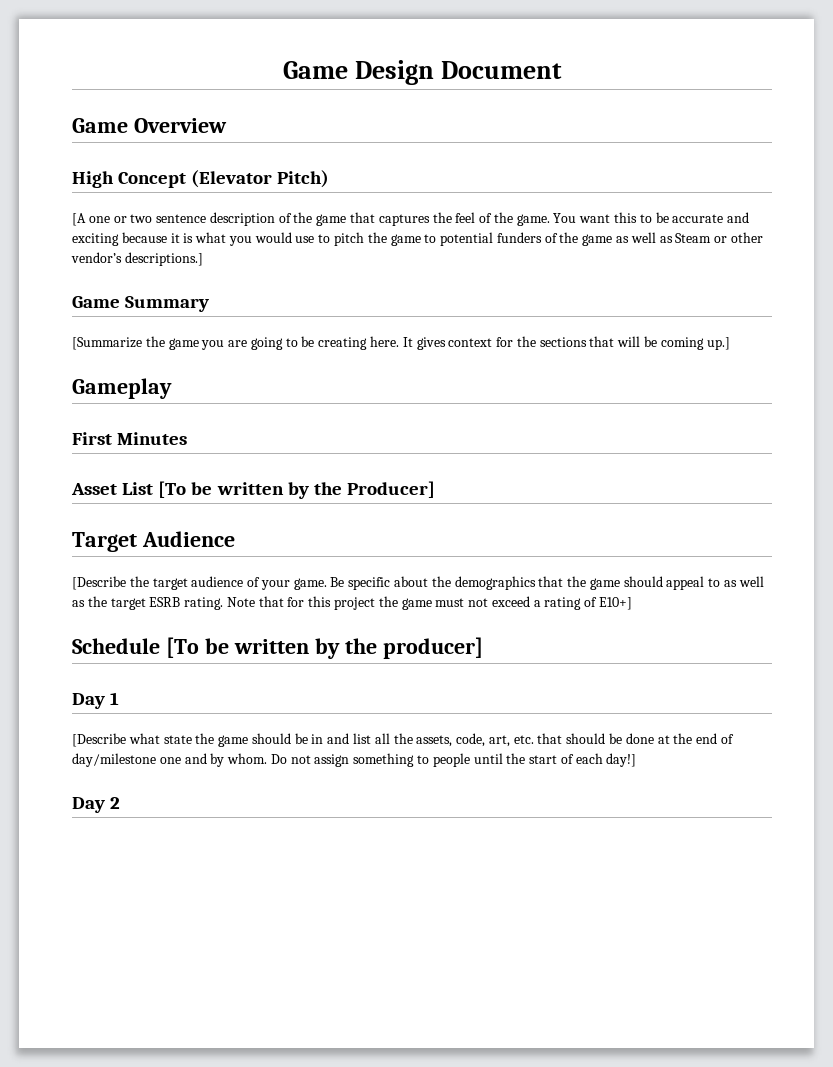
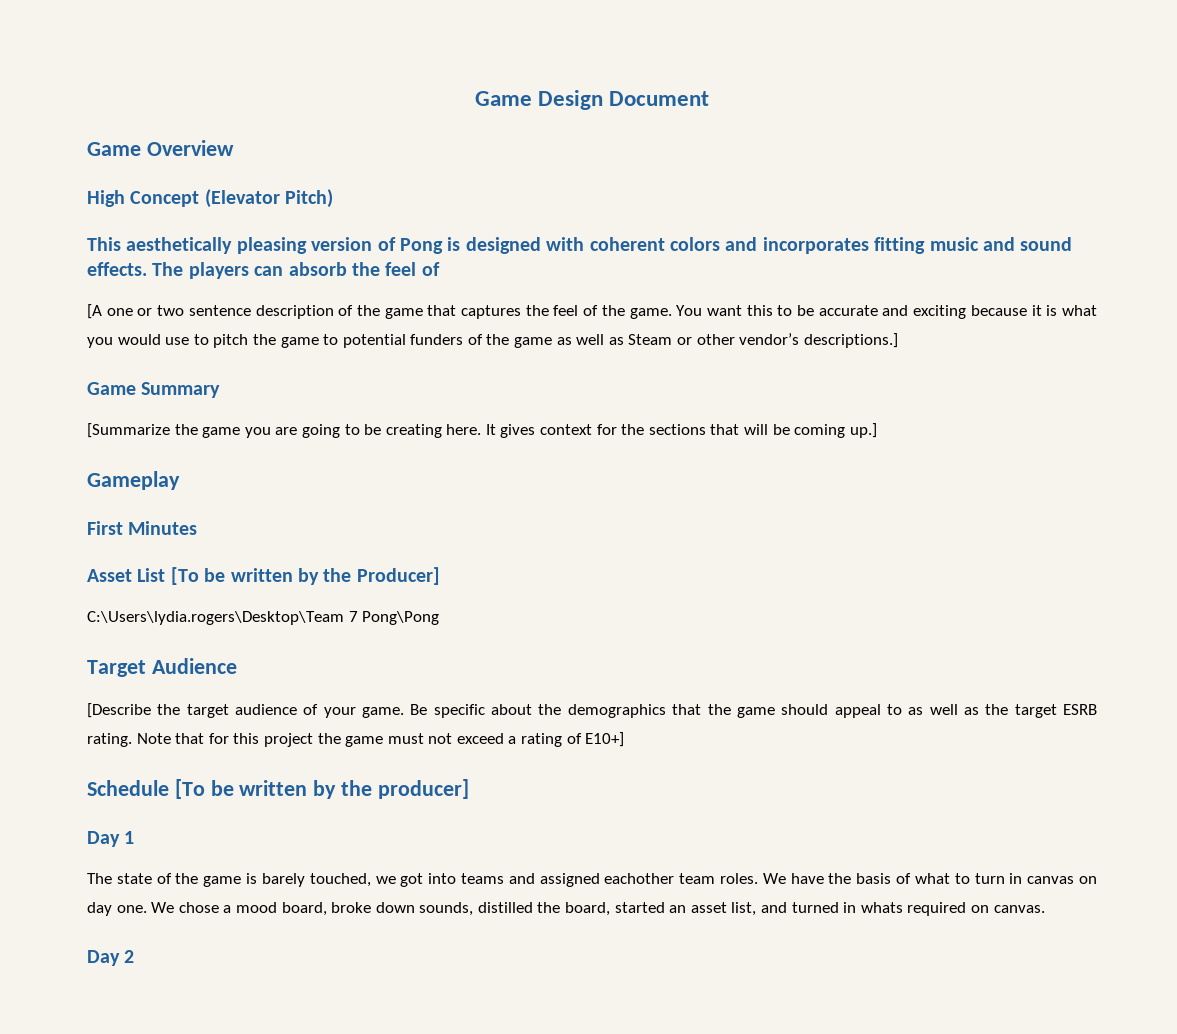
(330, 179) none -> [87,237,1073,254] [87,262,440,279] // This aesthetically pleasing version of Pong is designed with coherent colors and incorporates fitting music and sound effects. The players can absorb the feel of
(435, 489) none -> [87,611,440,625] // C:\Users\lydia.rogers\Desktop\Team 7 Pong\Pong
[72,733,734,747] [72,753,637,767] [Describe what state the game should be in and list all the assets, code, art, etc. that should be done at the end of day/milestone one and by whom. Do not assign something to people until the start of each day!] -> [87,873,1097,887] [87,902,1045,916] The state of the game is barely touched, we got into teams and assigned eachother team roles. We have the basis of what to turn in canvas on day one. We chose a mood board, broke down sounds, distilled the board, started an asset list, and turned in whats required on canvas.

